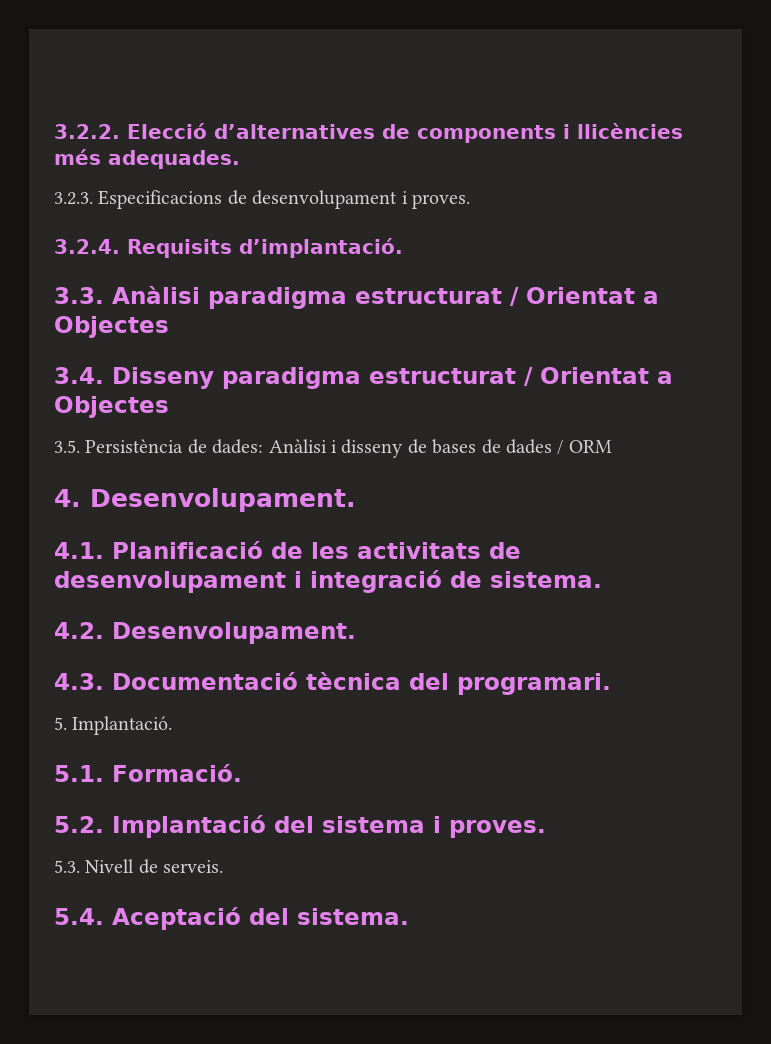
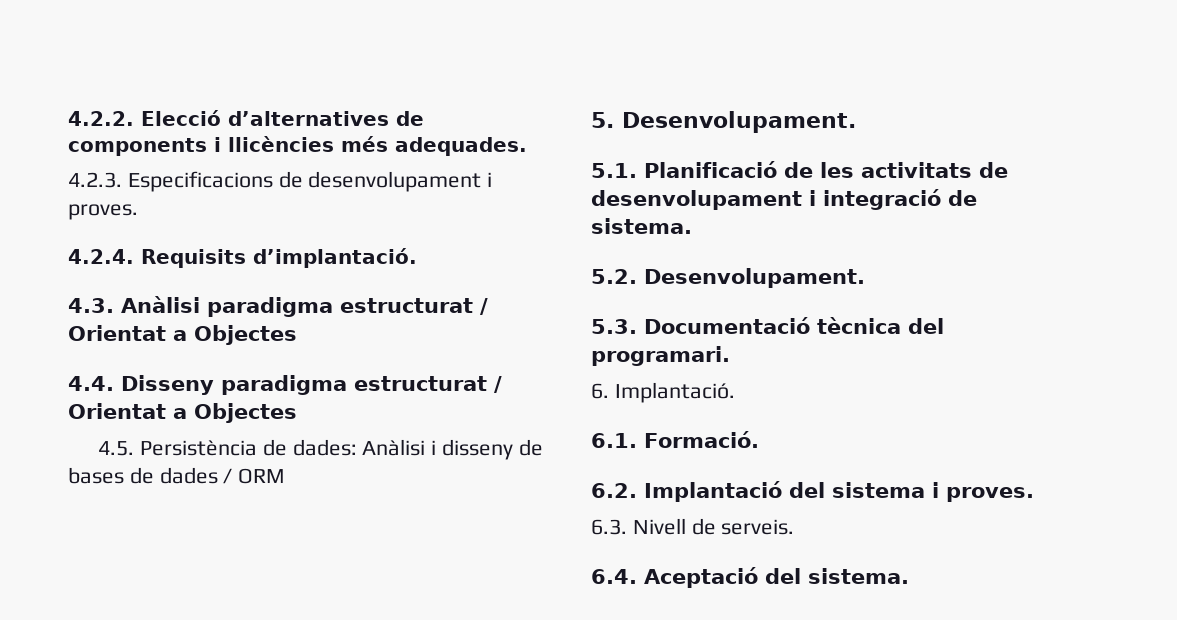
[54,124,120,139] 3.2.2. -> [68,111,134,126] 4.2.2.
[54,192,93,205] 3.2.3. -> [68,172,122,188] 4.2.3.
[54,239,120,254] 3.2.4. -> [68,249,134,264] 4.2.4.
[54,287,104,304] 3.3. -> [68,298,114,313] 4.3.
[54,367,104,384] 3.4. -> [68,376,114,391] 4.4.
[54,440,80,453] 3.5. -> [98,441,135,456] 4.5.
[54,488,356,512] [54,542,104,559] 4. Desenvolupament. // 4.1. -> [591,111,856,133] [591,163,637,178] 5. Desenvolupament. // 5.1.
[54,622,356,644] [54,673,104,690] 4.2. Desenvolupament. // 4.3. -> [591,268,865,288] [591,319,637,334] 5.2. Desenvolupament. // 5.3.
[54,717,67,730] 5. -> [591,383,609,399] 6.
[54,765,104,782] 5.1. -> [591,433,637,448] 6.1.
[54,816,104,833] 5.2. -> [591,483,637,498] 6.2.
[54,860,80,873] 5.3. -> [591,519,627,535] 6.3.
[54,908,104,925] 5.4. -> [591,569,637,584] 6.4.

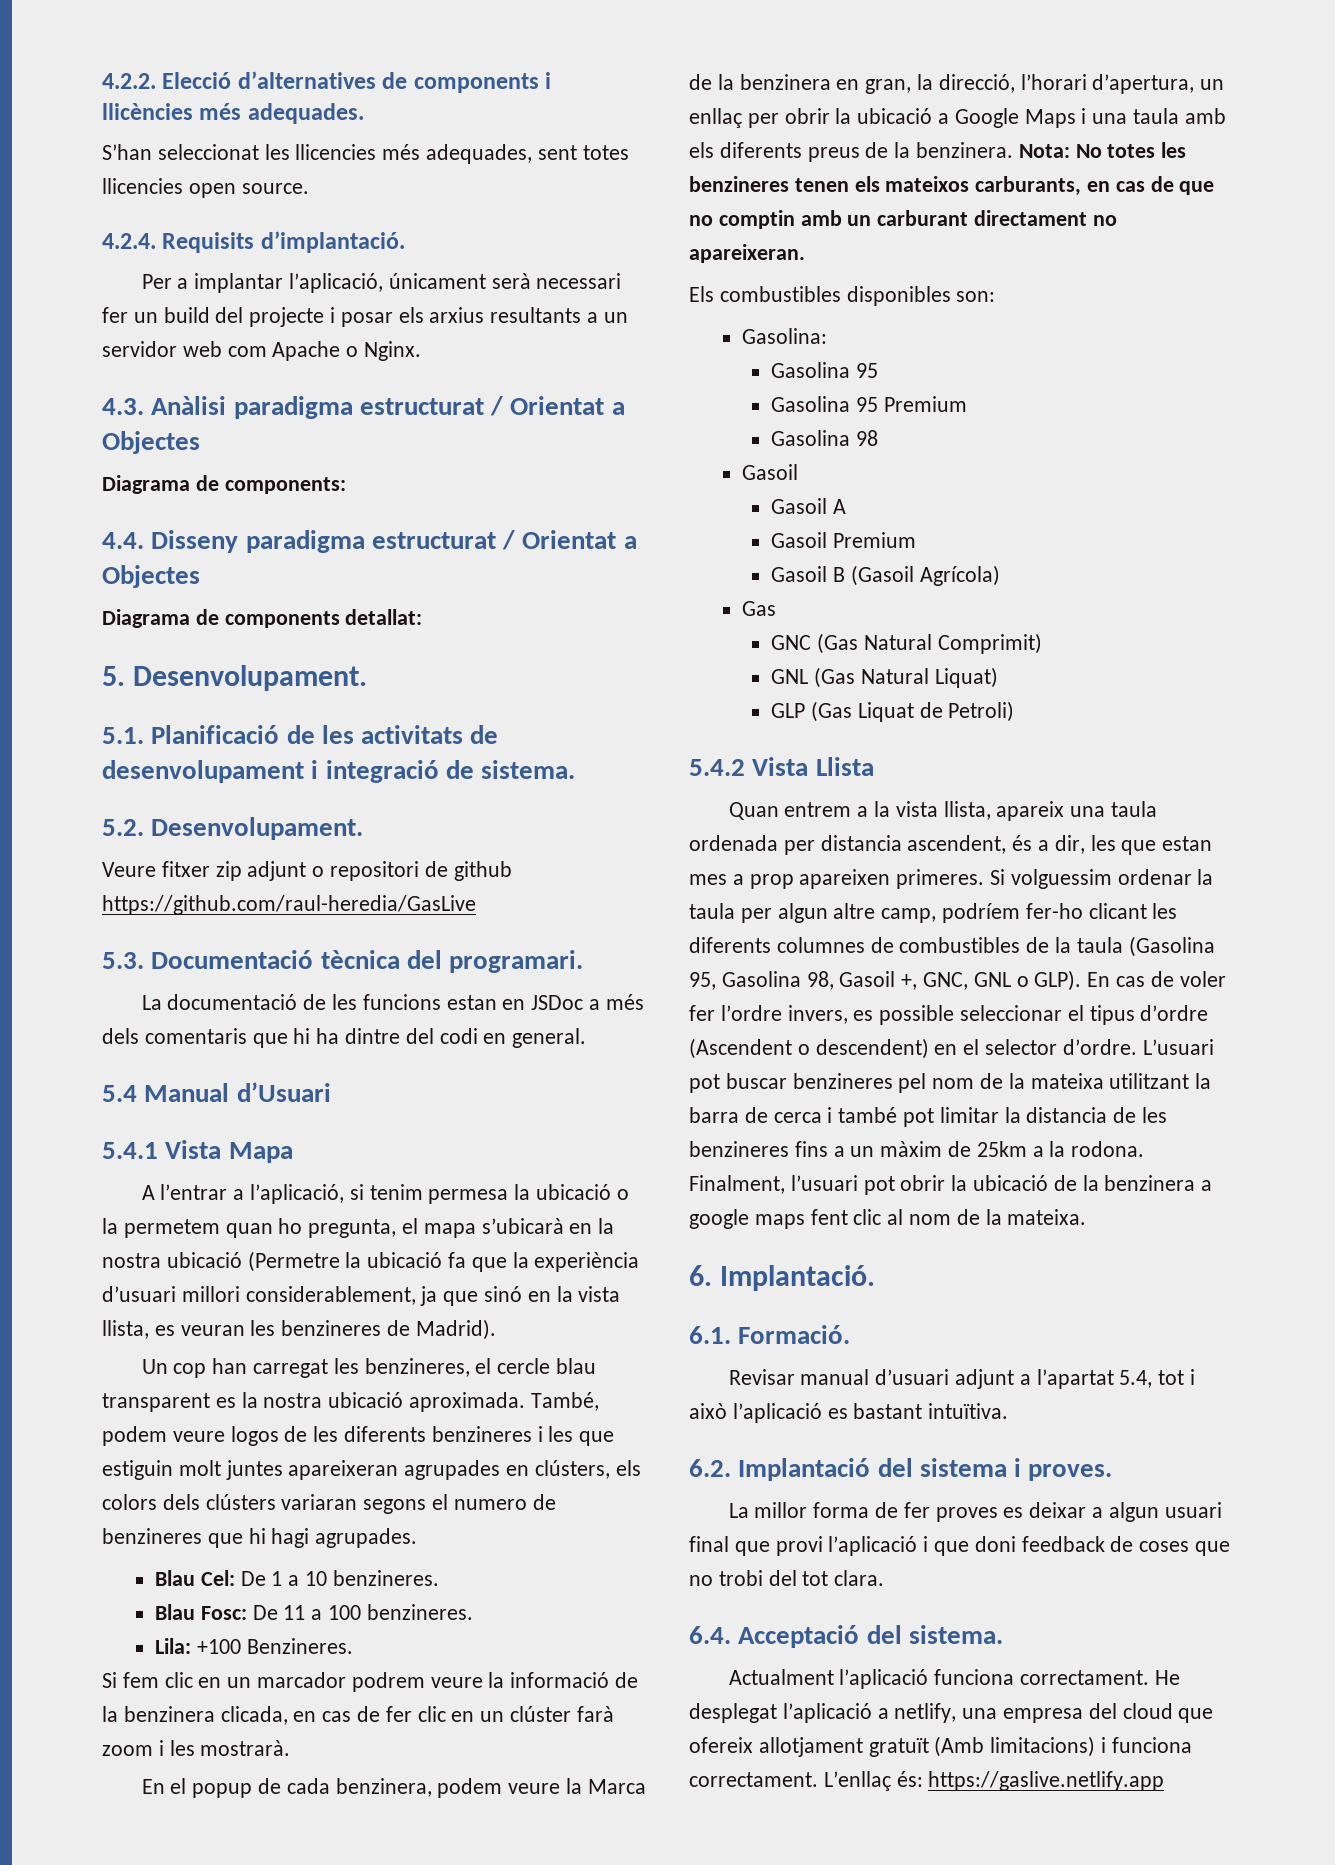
[68,171,493,192] [68,204,138,220] [68,248,417,268] 4.2.3. Especificacions de desenvolupament i proves. // 4.2.4. Requisits d’implantació. -> [102,144,629,164] [102,178,309,198] [102,231,405,253] [141,273,622,293] [102,307,628,327] [102,341,422,361] S’han seleccionat les llicencies més adequades, sent totes llicencies open source. // 4.2.4. Requisits d’implantació. // Per a implantar l’aplicació, únicament serà necessari fer un build del projecte i posar els arxius resultants a un servidor web com Apache o Nginx.
(297, 335) none -> [102,475,346,494] // Diagrama de components:
[98,439,543,460] [68,467,286,484] 4.5. Persistència de dades: Anàlisi i disseny de bases de dades / ORM -> [102,609,423,628] Diagrama de components detallat:
(865, 278) none -> [102,861,512,881] [102,895,476,915] // Veure fitxer zip adjunt o repositori de github https://github.com/raul-heredia/GasLive
[591,382,735,403] [591,431,759,448] 6. Implantació. // 6.1. Formació. -> [141,994,644,1010] [102,1028,587,1048] [102,1082,331,1102] [102,1140,293,1163] [141,1184,629,1204] [102,1218,615,1238] [102,1251,640,1272] [102,1286,621,1306] [102,1319,496,1340] [141,1358,596,1378] [102,1392,599,1412] [102,1426,615,1446] [102,1460,641,1480] [102,1494,556,1514] [102,1528,418,1548] [154,1570,439,1586] [154,1604,473,1620] [154,1638,353,1654] [102,1672,639,1692] [102,1706,614,1725] [102,1740,291,1756] [141,1778,646,1798] [689,74,1225,94] [689,108,1226,128] [689,142,1187,162] [689,176,1215,196] [689,210,1117,229] [689,244,805,263] [689,286,996,306] [741,328,827,344] [771,362,879,378] [771,396,967,412] [771,430,879,446] [741,464,798,480] [771,498,847,514] [771,532,917,548] [771,565,1000,586] [741,601,776,616] [771,633,1042,654] [771,667,998,688] [771,701,1015,722] [689,757,874,776] [728,801,1157,821] [689,835,1213,855] [689,869,1214,889] [689,903,1178,923] [689,936,1215,957] [689,970,1226,991] [689,1005,1209,1025] [689,1038,1214,1059] [689,1073,1212,1093] [689,1107,1168,1127] [689,1141,1145,1157] [689,1175,1213,1195] [689,1209,1087,1229] [689,1265,876,1291] [689,1325,851,1344] [728,1369,1195,1389] [689,1403,1009,1423] La documentació de les funcions estan en JSDoc a més dels comentaris que hi ha dintre del codi en general. // 5.4 Manual d’Usuari // 5.4.1 Vista Mapa // A l’entrar a l’aplicació, si tenim permesa la ubicació o la permetem quan ho pregunta, el mapa s’ubicarà en la nostra ubicació (Permetre la ubicació fa que la experiència d’usuari millori considerablement, ja que sinó en la vista llista, es veuran les benzineres de Madrid). // Un cop han carregat les benzineres, el cercle blau transparent es la nostra ubicació aproximada. També, podem veure logos de les diferents benzineres i les que estiguin molt juntes apareixeran agrupades en clústers, els colors dels clústers variaran segons el numero de benzineres que hi hagi agrupades. // Blau Cel: De 1 a 10 benzineres. // Blau Fosc: De 11 a 100 benzineres. // Lila: +100 Benzineres. // Si fem clic en un marcador podrem veure la informació de la benzinera clicada, en cas de fer clic en un clúster farà zoom i les mostrarà. // En el popup de cada benzinera, podem veure la Marca de la benzinera en gran, la direcció, l’horari d’apertura, un enllaç per obrir la ubicació a Google Maps i una taula amb els diferents preus de la benzinera. Nota: No totes les benzineres tenen els mateixos carburants, en cas de que no comptin amb un carburant directament no apareixeran. // Els combustibles disponibles son: // Gasolina: // Gasolina 95 // Gasolina 95 Premium // Gasolina 98 // Gasoil // Gasoil A // Gasoil Premium // Gasoil B (Gasoil Agrícola) // Gas // GNC (Gas Natural Comprimit) // GNL (Gas Natural Liquat) // GLP (Gas Liquat de Petroli) // 5.4.2 Vista Llista // Quan entrem a la vista llista, apareix una taula ordenada per distancia ascendent, és a dir, les que estan mes a prop apareixen primeres. Si volguessim ordenar la taula per algun altre camp, podríem fer-ho clicant les diferents columnes de combustibles de la taula (Gasolina 95, Gasolina 98, Gasoil +, GNC, GNL o GLP). En cas de voler fer l’ordre invers, es possible seleccionar el tipus d’ordre (Ascendent o descendent) en el selector d’ordre. L’usuari pot buscar benzineres pel nom de la mateixa utilitzant la barra de cerca i també pot limitar la distancia de les benzineres fins a un màxim de 25km a la rodona. Finalment, l’usuari pot obrir la ubicació de la benzinera a google maps fent clic al nom de la mateixa. // 6. Implantació. // 6.1. Formació. // Revisar manual d’usuari adjunt a l’apartat 5.4, tot i això l’aplicació es bastant intuïtiva.
[591,518,795,535] 6.3. Nivell de serveis. -> [728,1502,1222,1522] [689,1536,1231,1556] [689,1570,885,1586] La millor forma de fer proves es deixar a algun usuari final que provi l’aplicació i que doni feedback de coses que no trobi del tot clara.
[644,567,758,588] Aceptació -> [738,1625,860,1648] Acceptació
(909, 576) none -> [728,1669,1180,1689] [689,1703,1214,1723] [689,1736,1192,1757] [689,1771,1165,1791] // Actualment l’aplicació funciona correctament. He desplegat l’aplicació a netlify, una empresa del cloud que ofereix allotjament gratuït (Amb limitacions) i funciona correctament. L’enllaç és: https://gaslive.netlify.app

